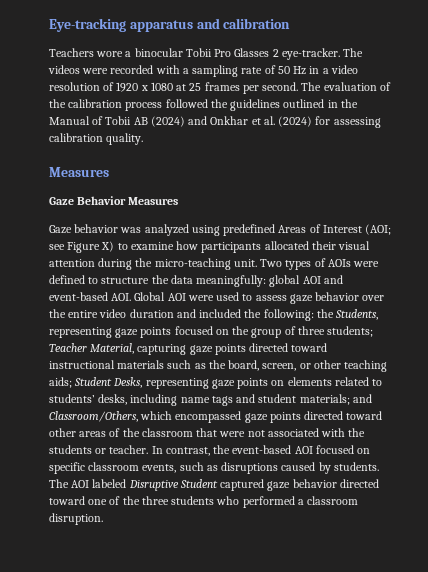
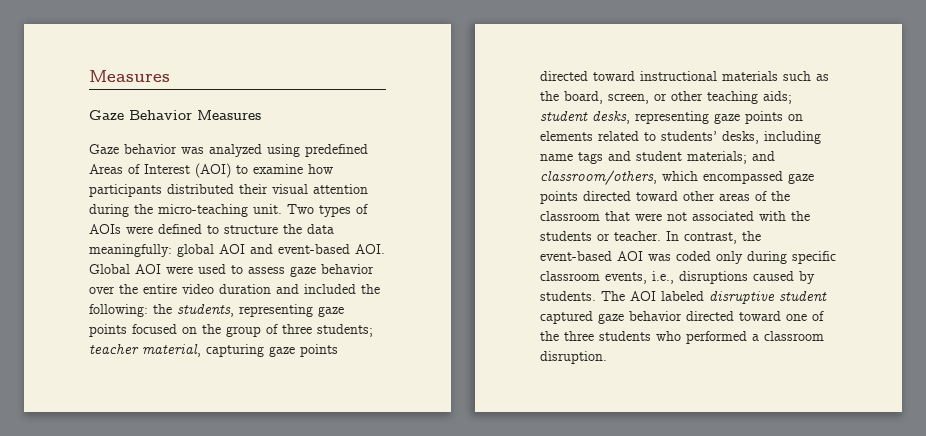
[49,18,291,32] [49,48,364,60] [48,65,358,77] [49,82,391,94] [49,99,358,111] [49,116,381,128] [49,133,144,145] Eye-tracking apparatus and calibration // Teachers wore a binocular Tobii Pro Glasses 2 eye-tracker. The videos were recorded with a sampling rate of 50 Hz in a video resolution of 1920 x 1080 at 25 frames per second. The evaluation of the calibration process followed the guidelines outlined in the Manual of Tobii AB (2024) and Onkhar et al. (2024) for assessing calibration quality. // -> (89, 76) none
[365,224,392,235] [49,241,115,253] (AOI; see Figure X) -> [195,163,231,178] (AOI)
[264,241,309,250] allocated -> [167,184,234,194] distributed
[335,309,379,320] Students, -> [177,304,234,317] students,
[49,343,135,354] Teacher Material, -> [89,344,201,357] teacher material,
[74,377,143,388] Student Desks, -> [540,111,630,124] student desks,
[49,411,138,422] Classroom/Others, -> [540,170,657,185] classroom/others,
[315,445,371,454] focused on -> [648,251,787,264] was coded only during
[179,462,218,471] such as -> [652,271,674,284] i.e.,
[128,479,218,491] Disruptive Student -> [709,291,827,304] disruptive student

